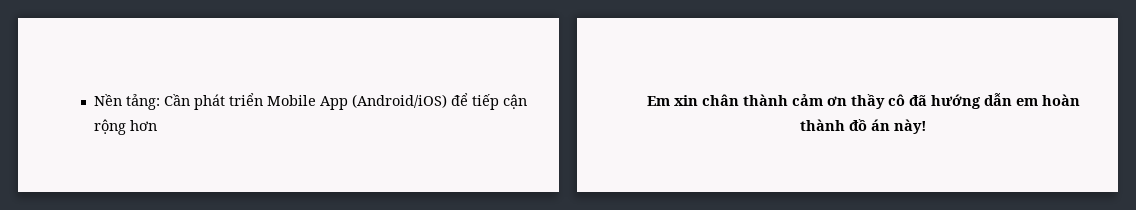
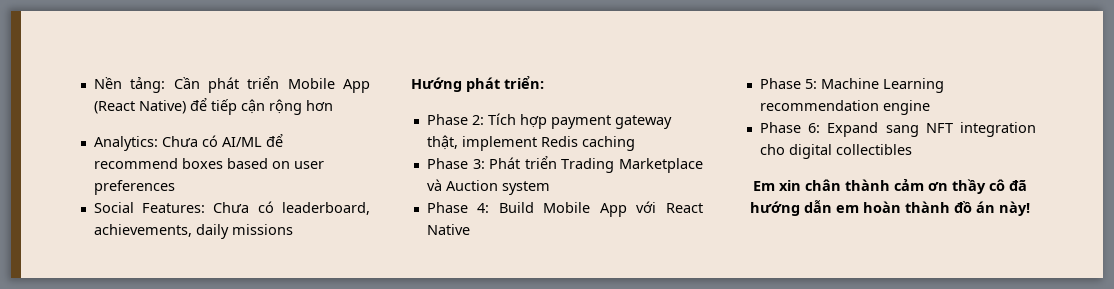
[351,94,447,108] (Android/iOS) -> [93,100,186,114] (React Native)
(157, 125) none -> [93,134,283,151] [93,158,324,169] [93,180,175,195] [93,201,370,215] [93,224,293,239] [411,76,544,92] [426,113,672,129] [426,135,635,151] [426,156,703,173] [426,179,550,195] [426,201,703,217] [426,224,470,235] [759,78,944,93] [759,100,930,115] [759,122,1036,137] [759,144,912,159] // Analytics: Chưa có AI/ML để recommend boxes based on user preferences // Social Features: Chưa có leaderboard, achievements, daily missions // Hướng phát triển: // Phase 2: Tích hợp payment gateway thật, implement Redis caching // Phase 3: Phát triển Trading Marketplace và Auction system // Phase 4: Build Mobile App với React Native // Phase 5: Machine Learning recommendation engine // Phase 6: Expand sang NFT integration cho digital collectibles

